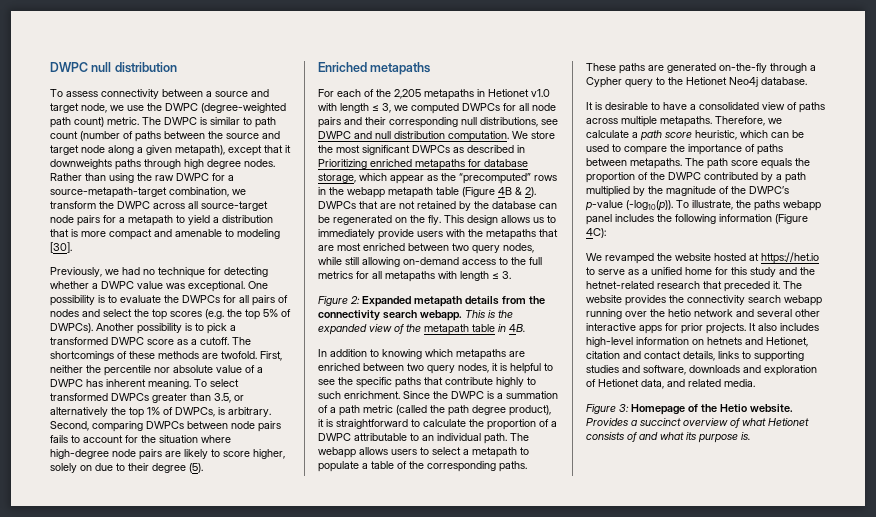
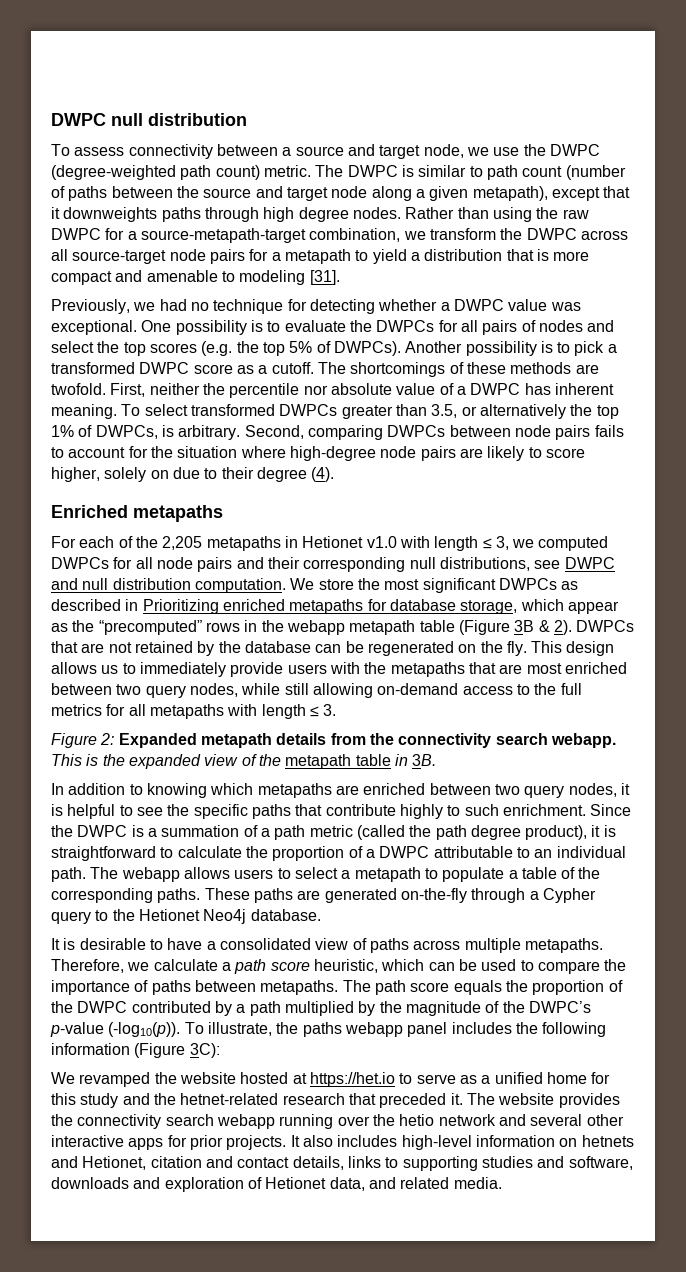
[50,242,72,253] [30]. -> [309,270,340,285] [31].
[189,463,203,473] (5). -> [311,467,335,482] (4).
[498,187,512,195] 4B -> [514,620,535,632] 3B
[509,324,525,332] 4B. -> [412,754,437,766] 3B.
[586,228,606,238] 4C): -> [189,1043,220,1058] 3C):
[586,404,793,415] [586,418,809,428] [586,432,750,443] // Figure 3: Homepage of the Hetio website. Provides a succinct overview of what Hetionet consists of and what its purpose is. -> (502, 1183) none

